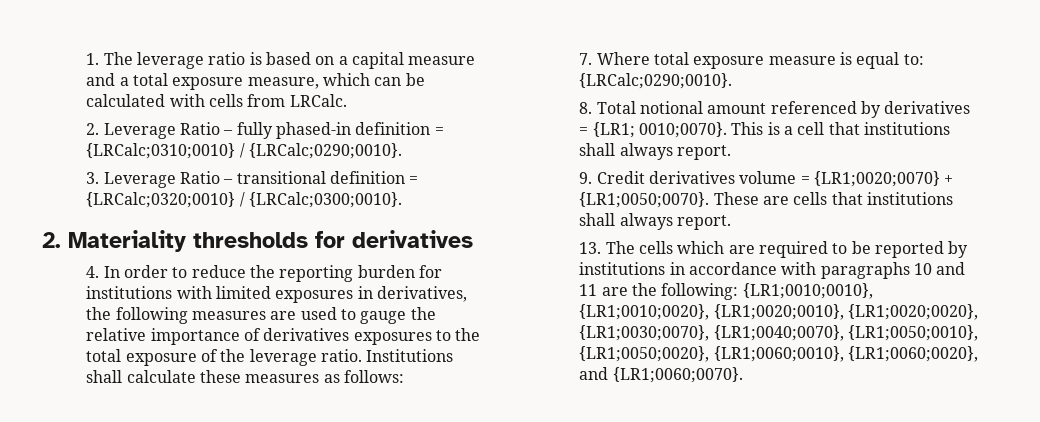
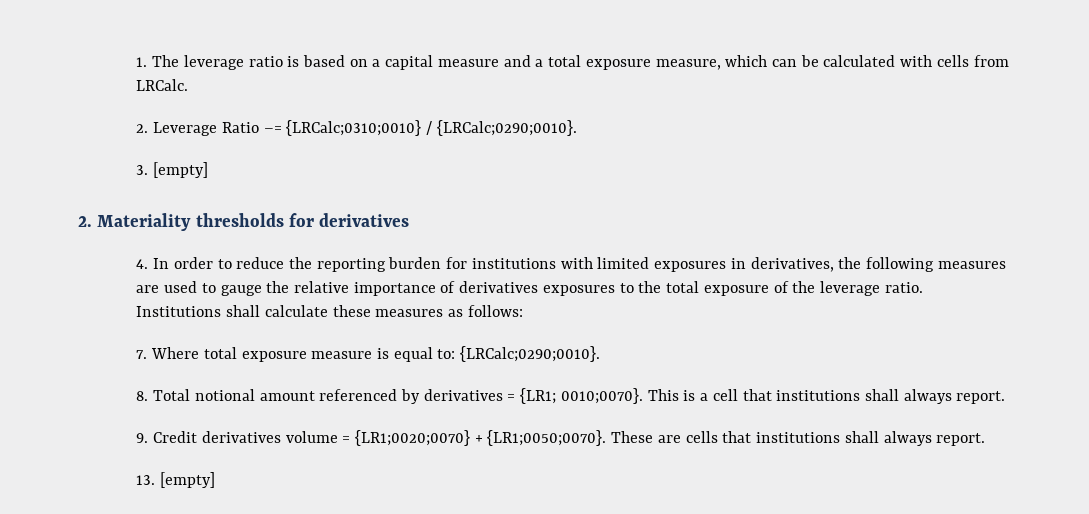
[223,122,444,139] – fully phased-in definition = -> [263,126,282,133] –=
[103,171,419,188] [86,192,403,208] Leverage Ratio – transitional definition = {LRCalc;0320;0010} / {LRCalc;0300;0010}. -> [153,162,209,178] [empty]
[605,241,969,258] [579,262,966,279] [579,283,873,300] [579,304,979,320] [579,325,979,341] [579,346,979,362] [579,367,743,383] The cells which are required to be reported by institutions in accordance with paragraphs 10 and 11 are the following: {LR1;0010;0010}, {LR1;0010;0020}, {LR1;0020;0010}, {LR1;0020;0020}, {LR1;0030;0070}, {LR1;0040;0070}, {LR1;0050;0010}, {LR1;0050;0020}, {LR1;0060;0010}, {LR1;0060;0020}, and {LR1;0060;0070}. -> [160,472,216,488] [empty]

